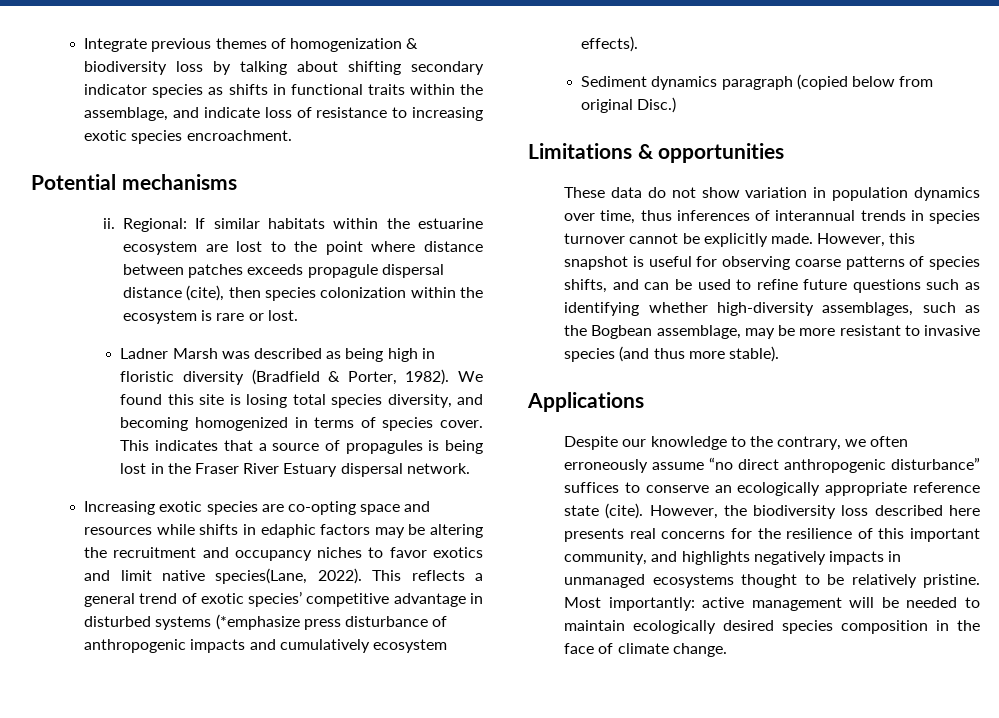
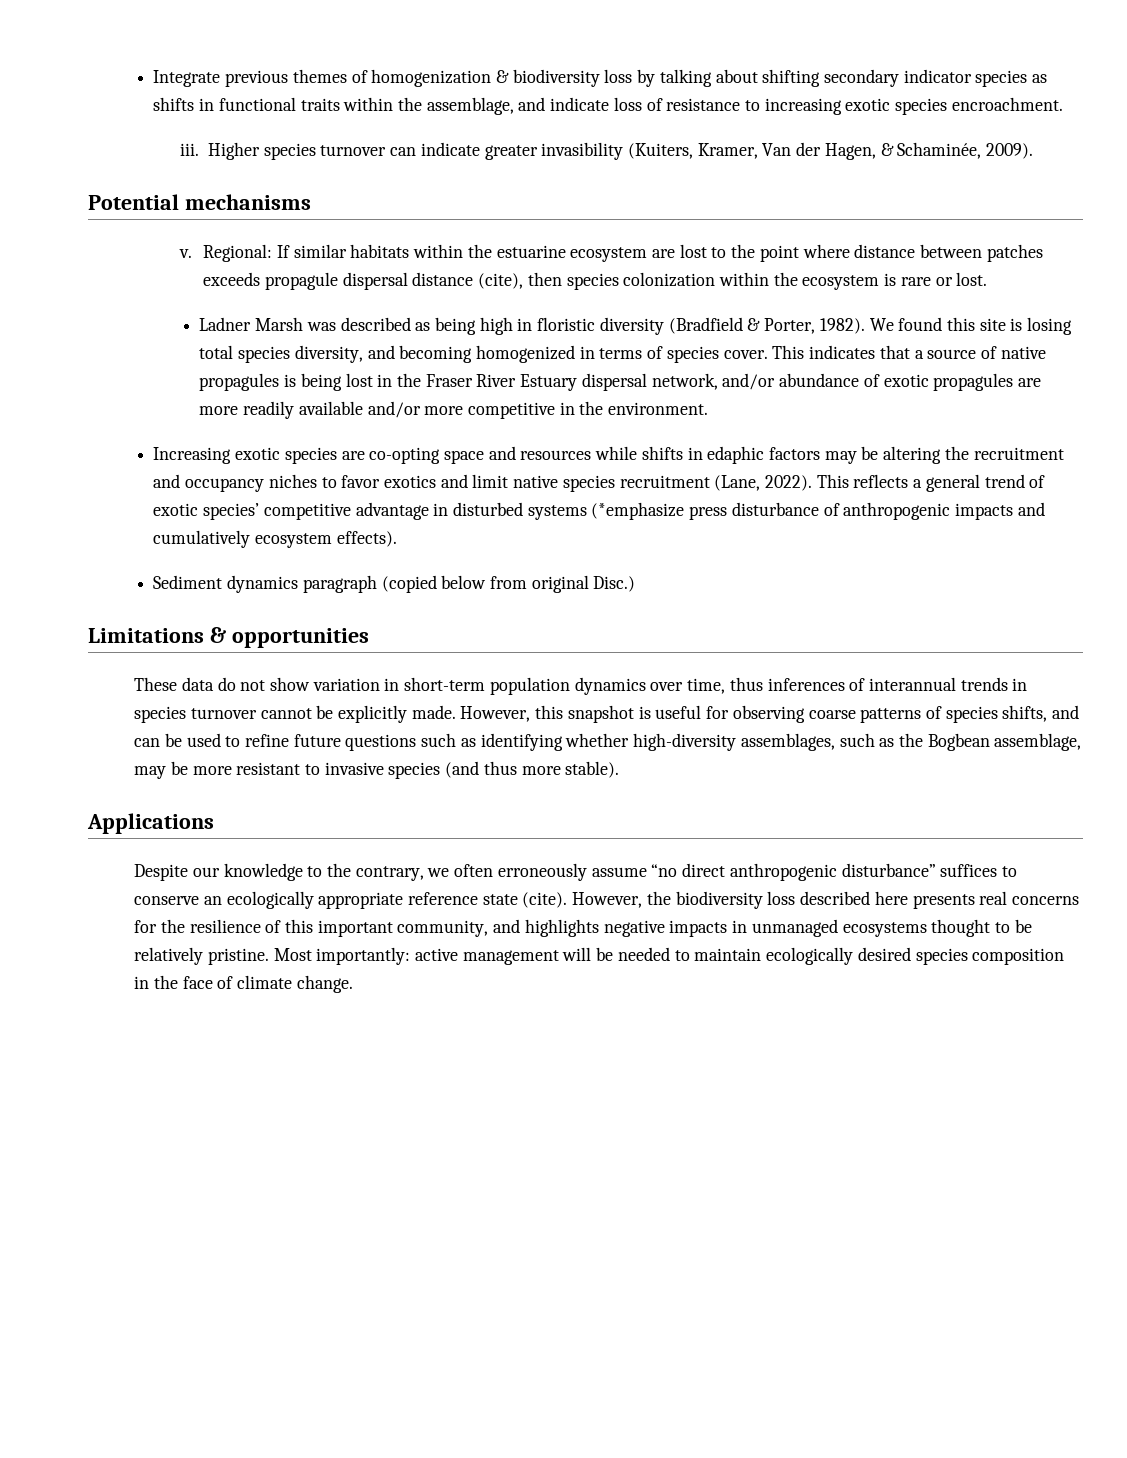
(292, 135) none -> [180,142,1034,160] // iii. Higher species turnover can indicate greater invasibility (Kuiters, Kramer, Van der Hagen, & Schaminée, 2009).
[103,218,116,229] ii. -> [179,249,193,258] v.
(340, 445) none -> [1000,346,1046,359] native
[406,463,470,474] network. -> [651,373,1041,391] [199,401,709,419] network, and/or abundance of exotic propagules are more readily available and/or more competitive in the environment.
[215,568,308,584] species(Lane, -> [562,475,761,492] species recruitment (Lane,
(827, 192) none -> [404,677,486,691] short-term
[753,551,826,565] negatively -> [603,920,665,937] negative

